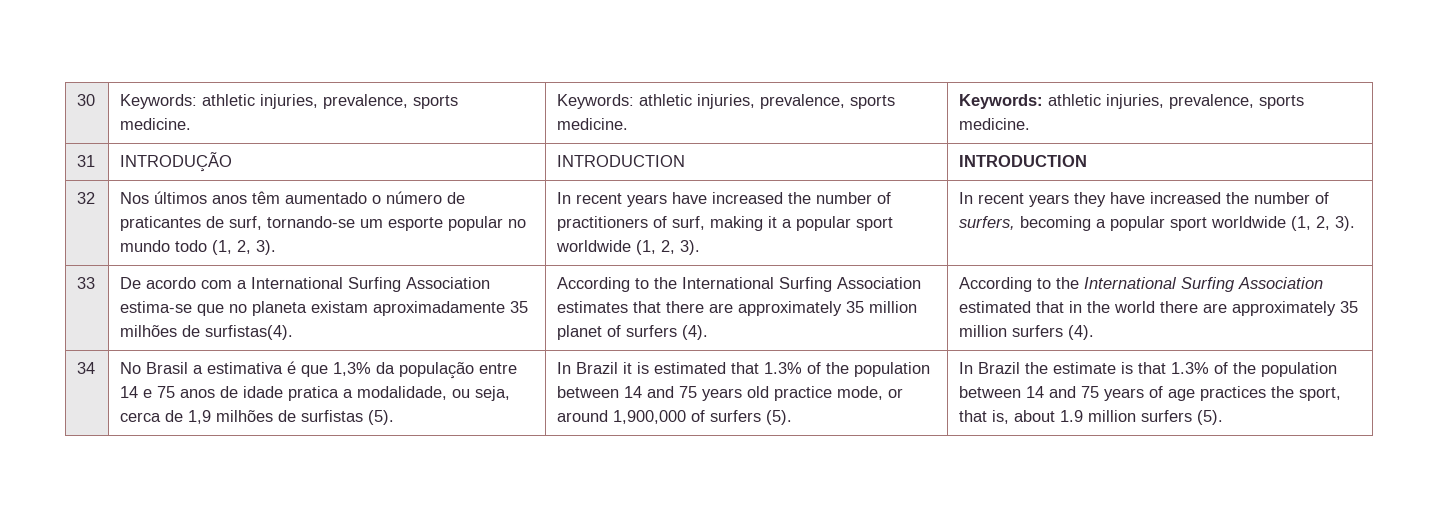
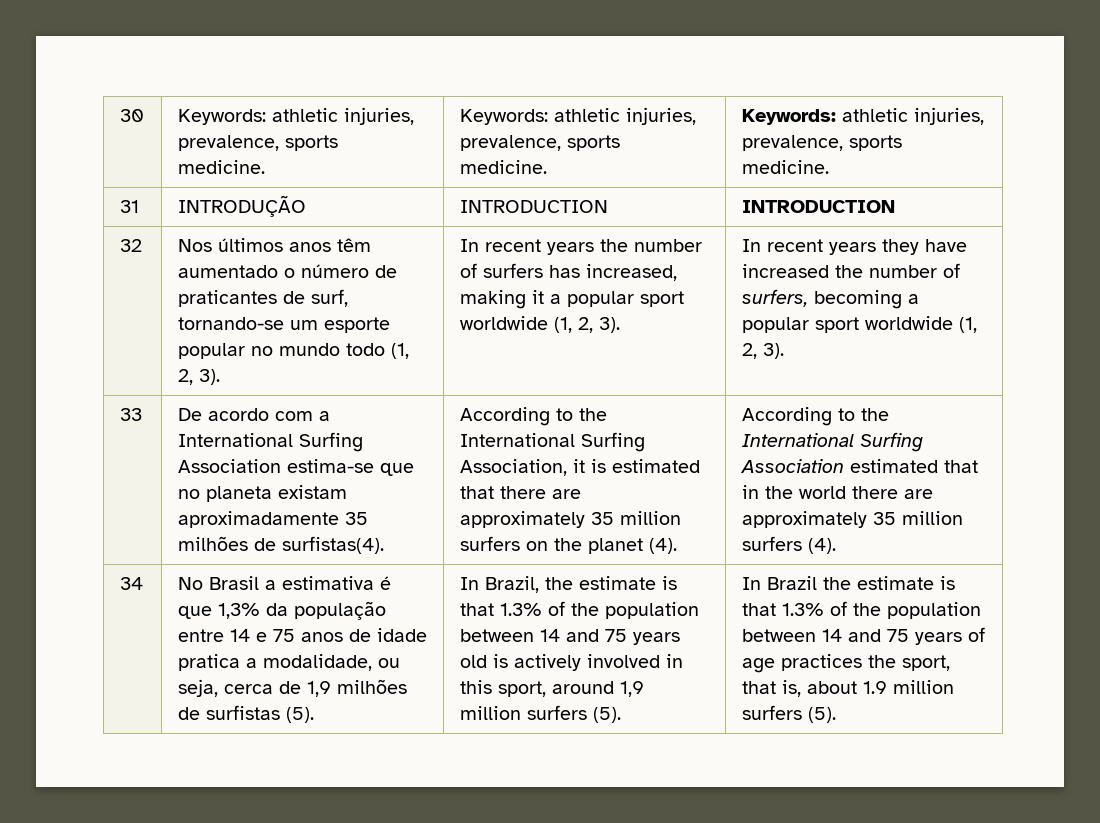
[672,192,892,204] [557,216,706,231] have increased the number of practitioners of surf, -> [599,239,702,252] [459,263,677,281] the number of surfers has increased,
[837,277,922,289] [557,301,629,313] Association estimates -> [459,459,700,476] Association, it is estimated
[557,325,678,340] planet of surfers -> [459,536,643,554] surfers on the planet
[576,362,727,374] Brazil it is estimated -> [484,576,677,593] Brazil, the estimate is
[774,386,904,401] [557,410,706,424] practice mode, or around 1,900,000 of -> [492,654,683,671] [459,680,644,697] [459,706,521,720] is actively involved in this sport, around 1,9 million

